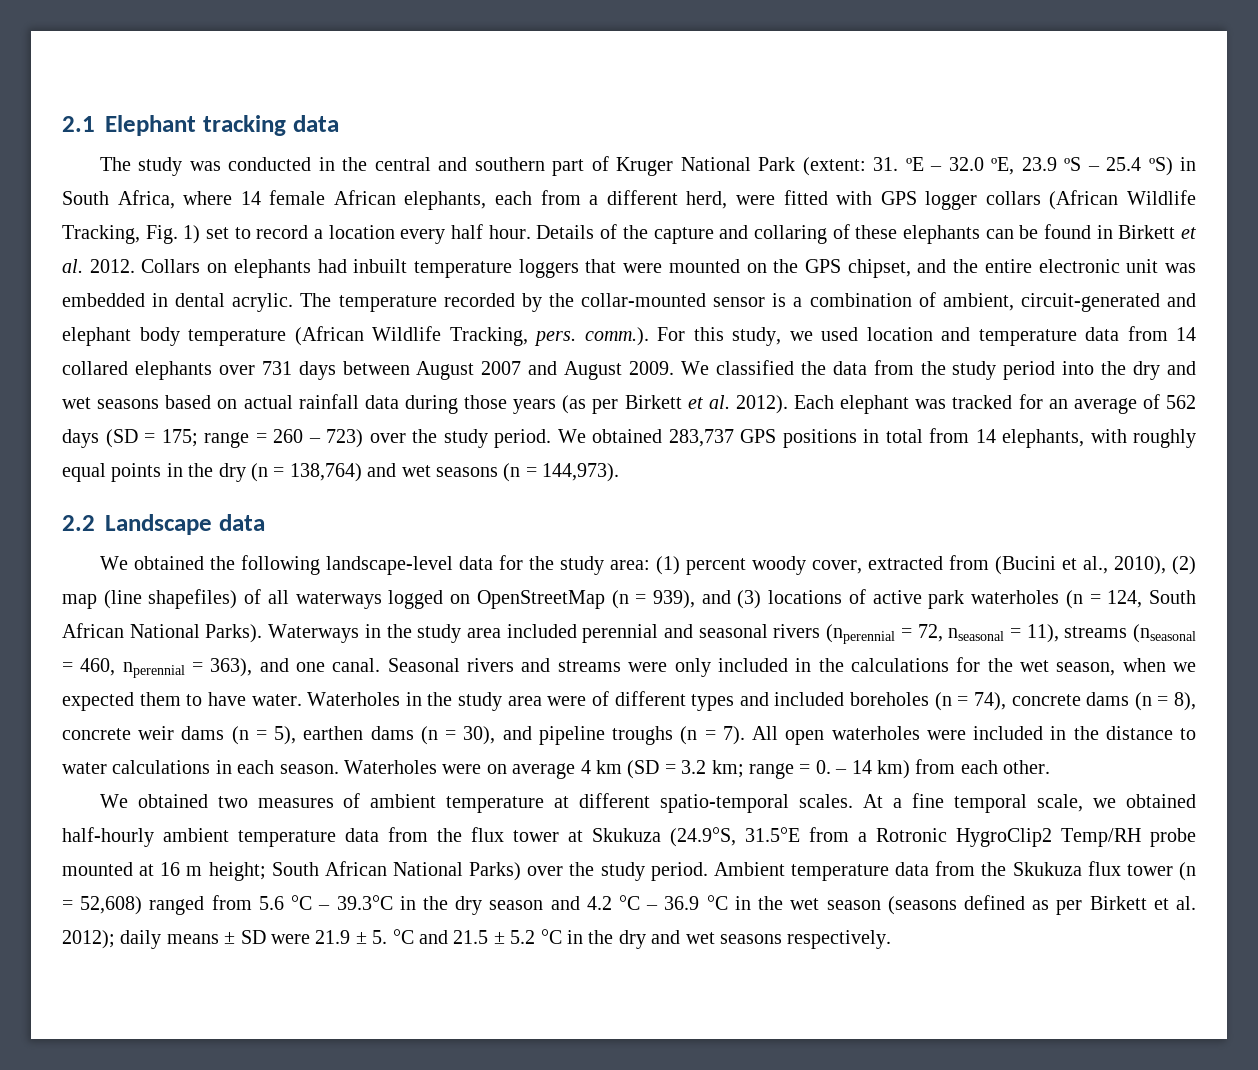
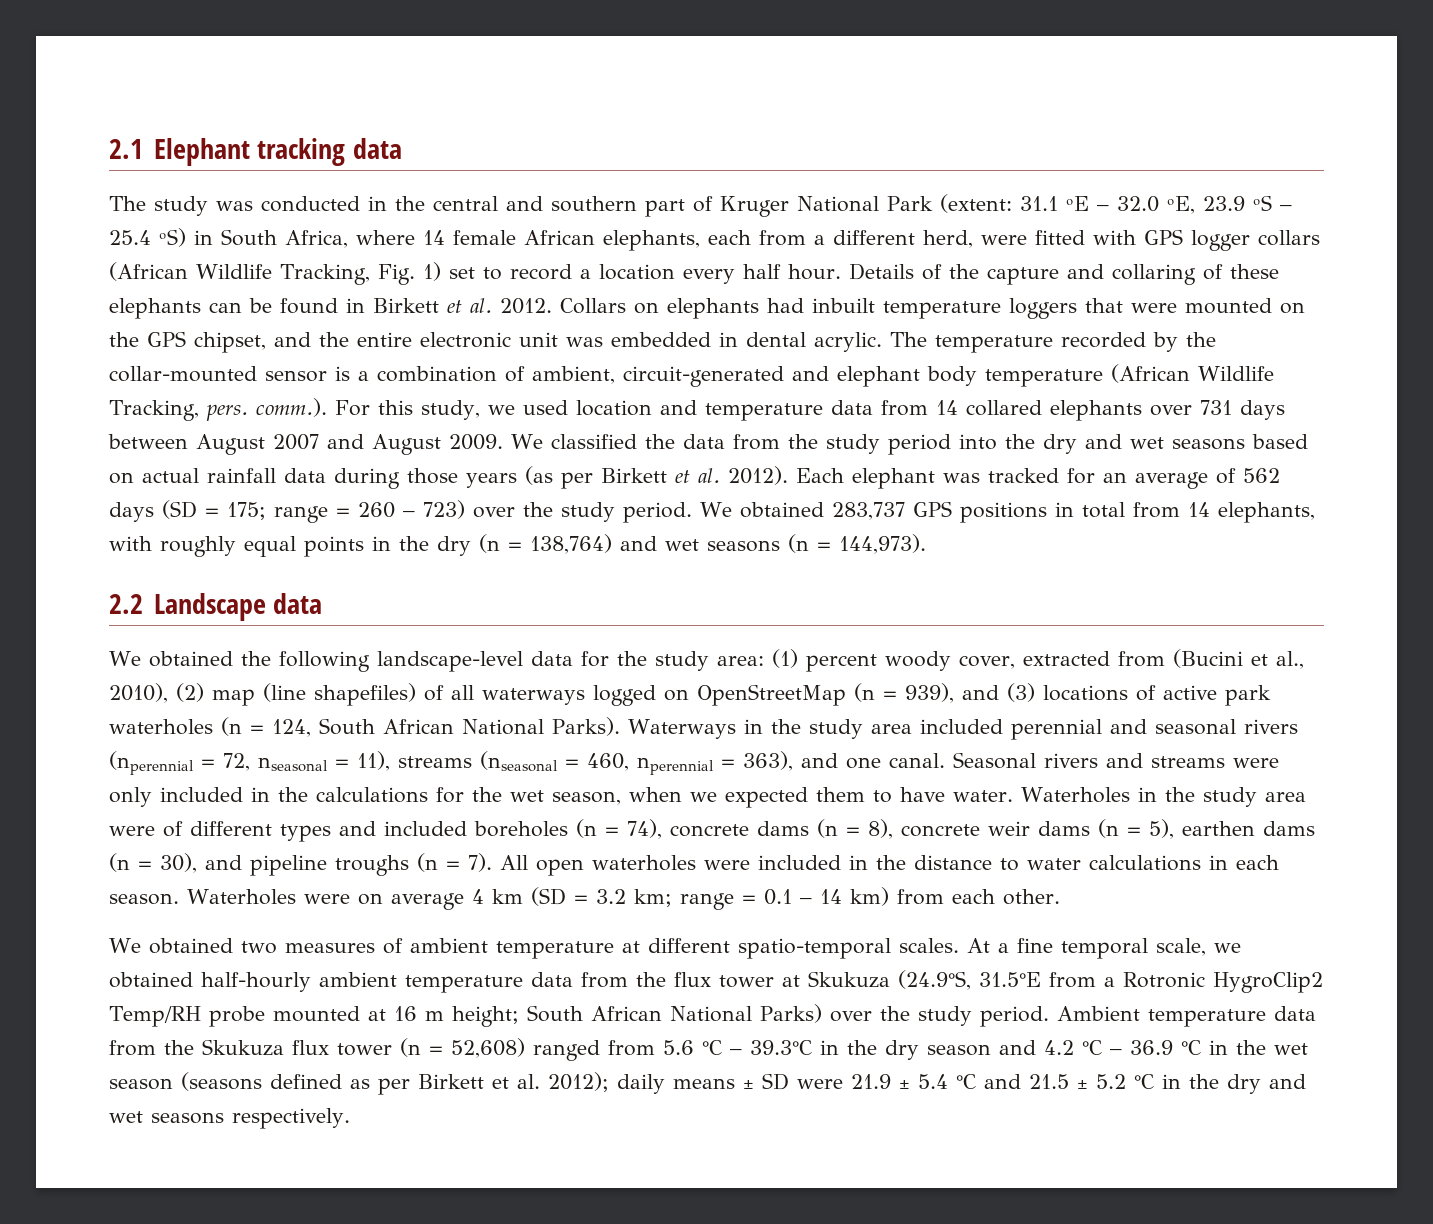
[873,157,899,171] 31. -> [1019,196,1058,211] 31.1
[815,760,831,774] 0. -> [763,889,792,905] 0.1
[372,930,388,944] 5. -> [918,1074,948,1089] 5.4

